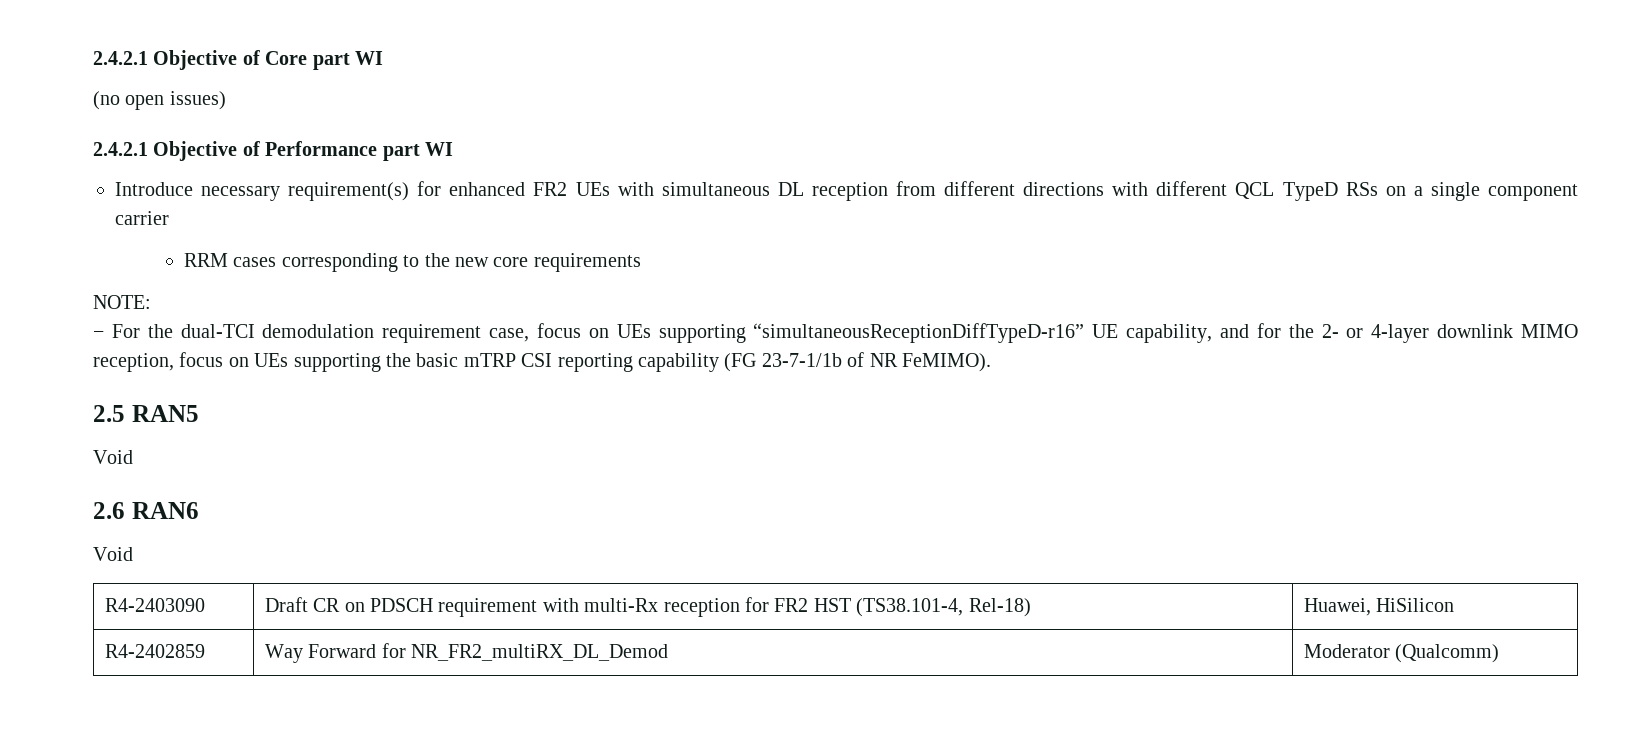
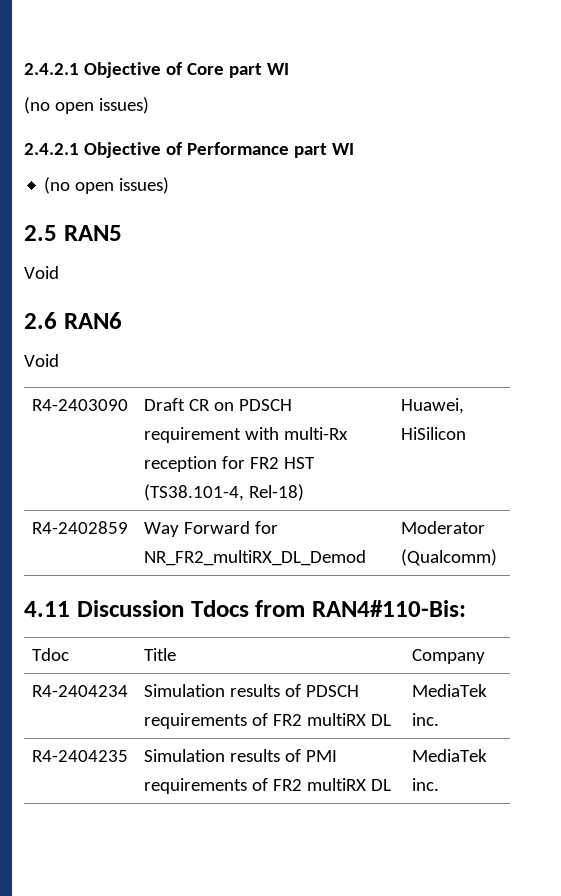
[115,181,1578,201] [115,211,169,225] [183,253,641,272] [93,295,151,309] [93,323,1579,343] [93,352,991,372] Introduce necessary requirement(s) for enhanced FR2 UEs with simultaneous DL reception from different directions with different QCL TypeD RSs on a single component carrier // RRM cases corresponding to the new core requirements // NOTE: // − For the dual-TCI demodulation requirement case, focus on UEs supporting “simultaneousReceptionDiffTypeD-r16” UE capability, and for the 2- or 4-layer downlink MIMO reception, focus on UEs supporting the basic mTRP CSI reporting capability (FG 23-7-1/1b of NR FeMIMO). -> [44,177,170,194] (no open issues)
(1500, 653) none -> [24,600,466,617] [31,648,69,661] [143,648,176,661] [411,649,485,664] [31,685,128,697] [143,684,359,697] [143,713,391,729] [411,684,487,697] [411,713,439,726] [31,750,128,762] [143,749,337,762] [143,778,391,794] [411,749,487,762] [411,778,439,791] // 4.11 Discussion Tdocs from RAN4#110-Bis: // Tdoc | Title | Company // R4-2404234 | Simulation results of PDSCH requirements of FR2 multiRX DL | MediaTek inc. // R4-2404235 | Simulation results of PMI requirements of FR2 multiRX DL | MediaTek inc.

